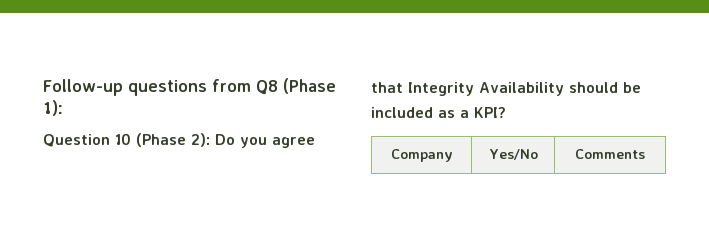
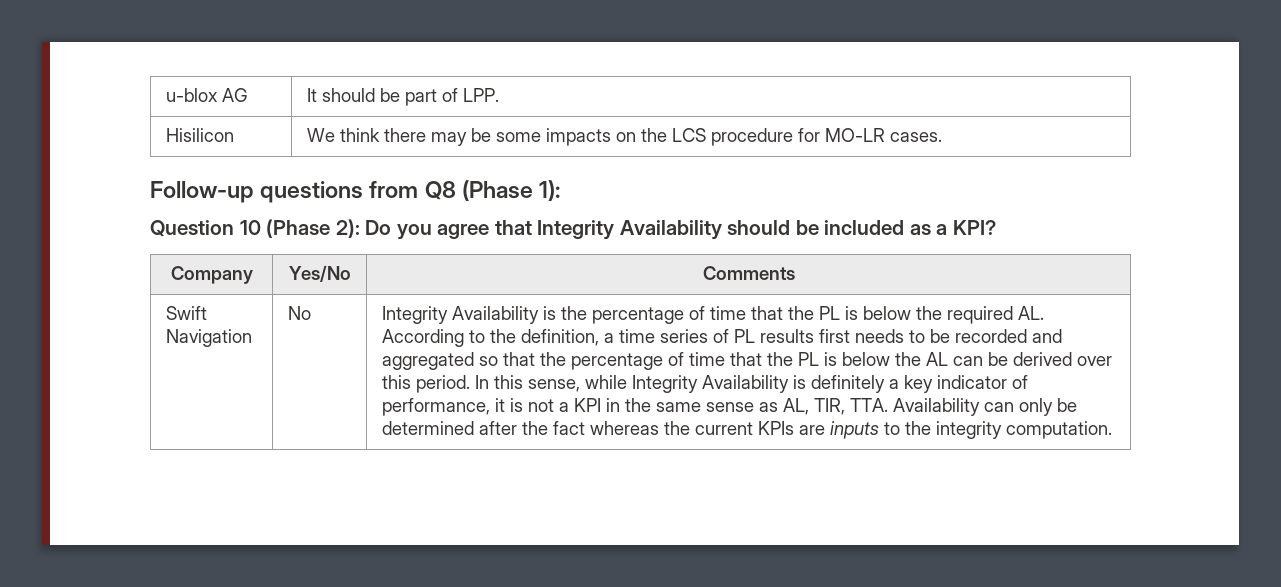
(43, 87) none -> [165,88,248,102] [306,88,499,106] [165,128,234,142] [306,128,942,146] u-blox AG | It should be part of LPP. // Hisilicon | We think there may be some impacts on the LCS procedure for MO-LR cases. //
(645, 154) none -> [165,306,207,320] [165,329,252,347] [287,306,311,320] [381,306,1044,324] [381,329,1062,347] [381,352,1112,370] [381,375,1028,393] [381,398,1077,416] [381,421,1112,439] // Swift Navigation | No | Integrity Availability is the percentage of time that the PL is below the required AL. According to the definition, a time series of PL results first needs to be recorded and aggregated so that the percentage of time that the PL is below the AL can be derived over this period. In this sense, while Integrity Availability is definitely a key indicator of performance, it is not a KPI in the same sense as AL, TIR, TTA. Availability can only be determined after the fact whereas the current KPIs are inputs to the integrity computation.

